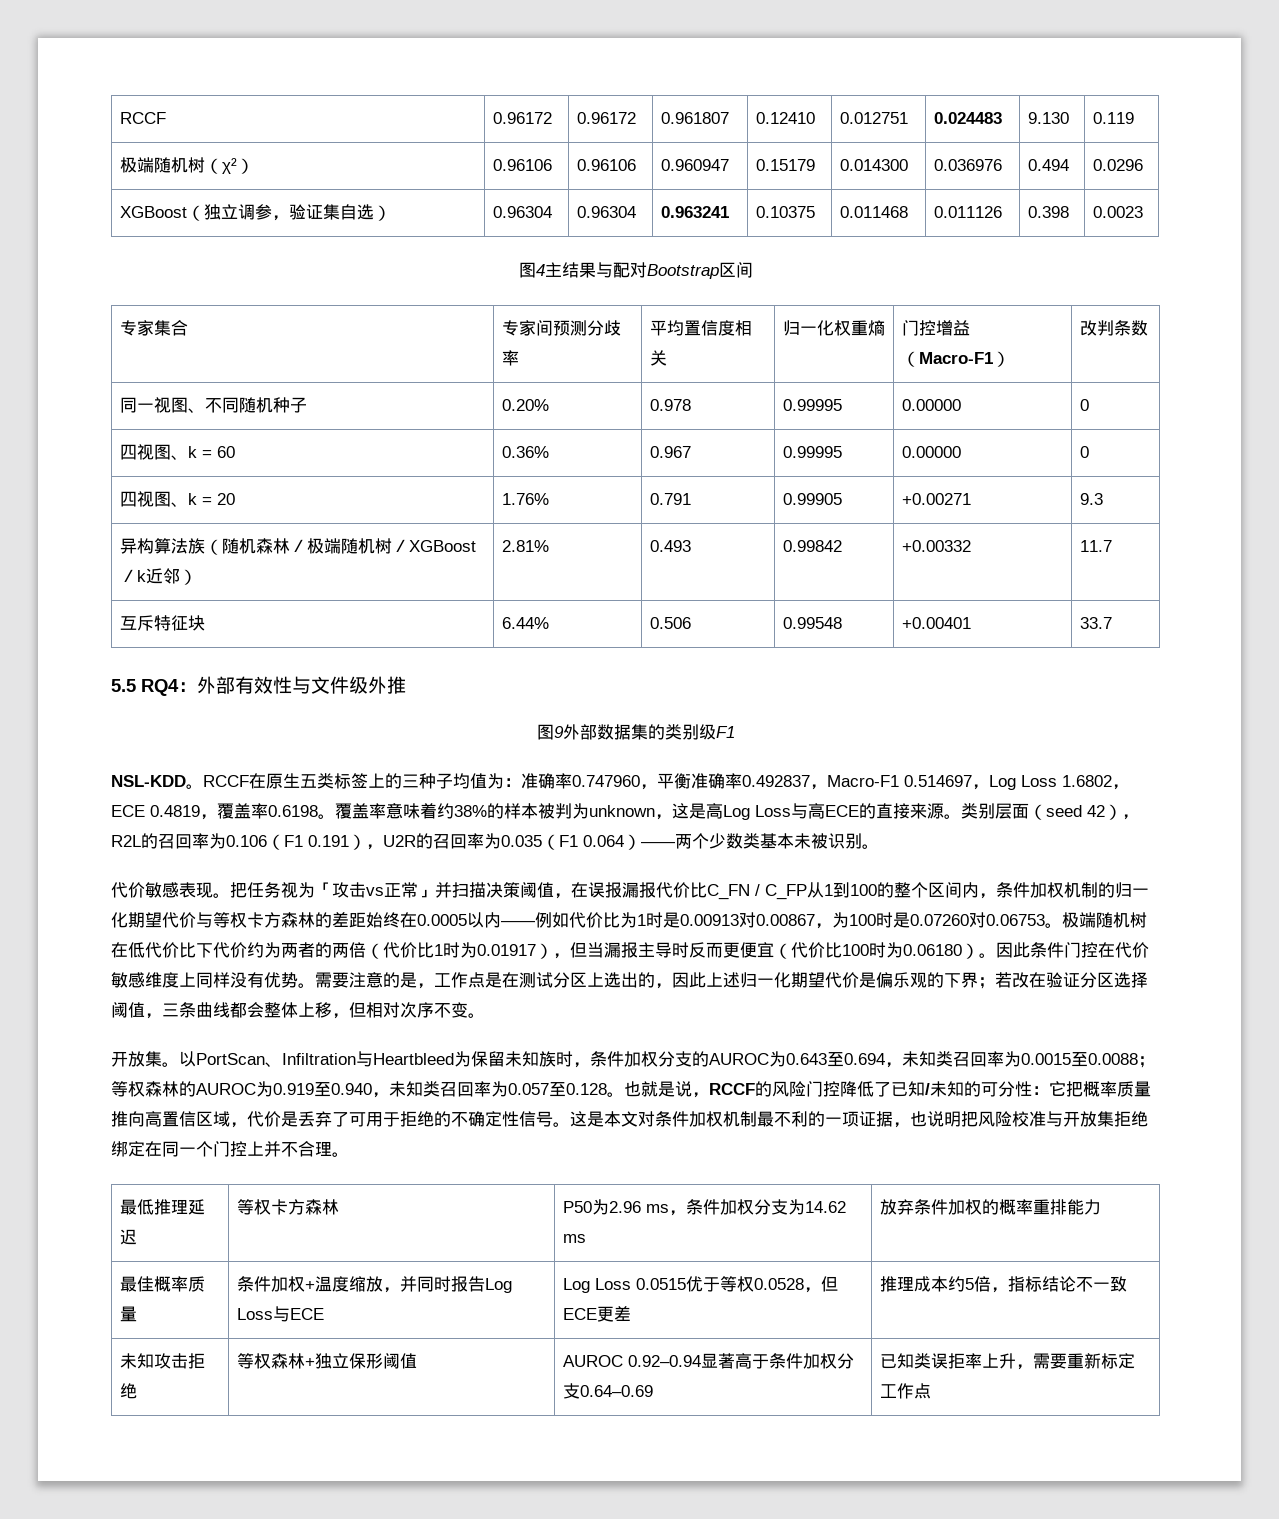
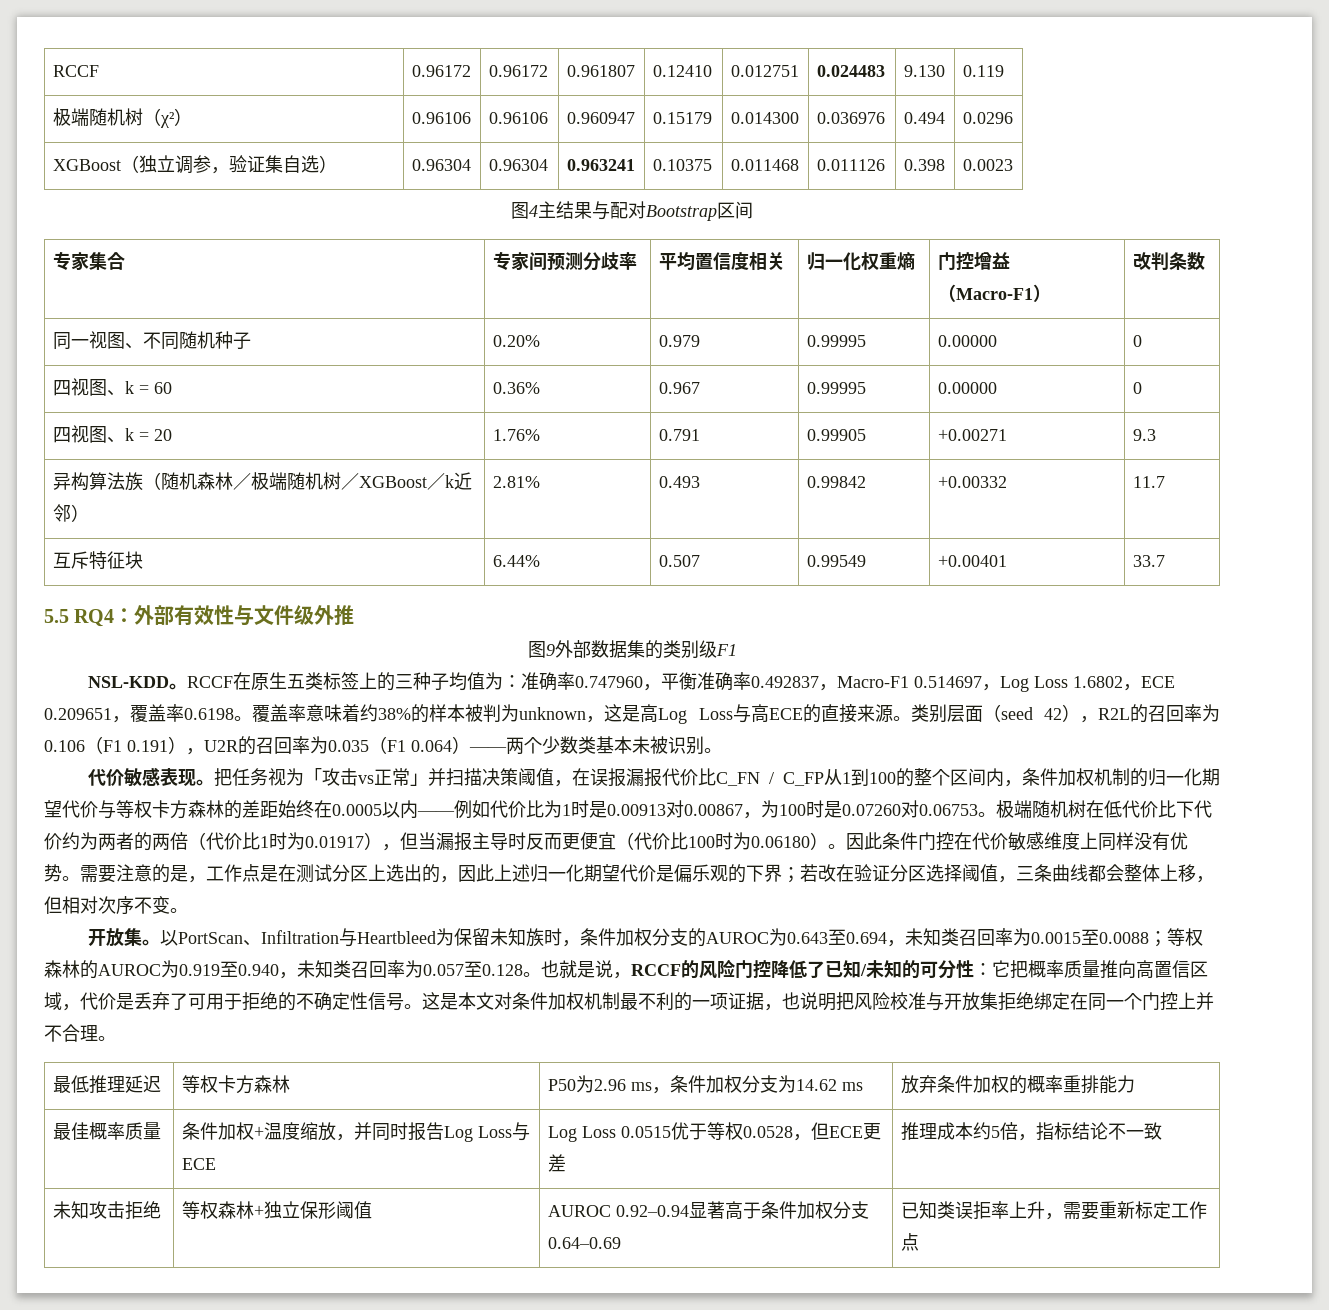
[649,399,691,411] 0.978 -> [658,335,700,347] 0.979
[649,617,691,629] [782,617,842,629] 0.506 | 0.99548 -> [658,555,700,567] [806,555,866,567] 0.507 | 0.99549
[150,805,200,817] 0.4819 -> [44,708,112,720] 0.209651

